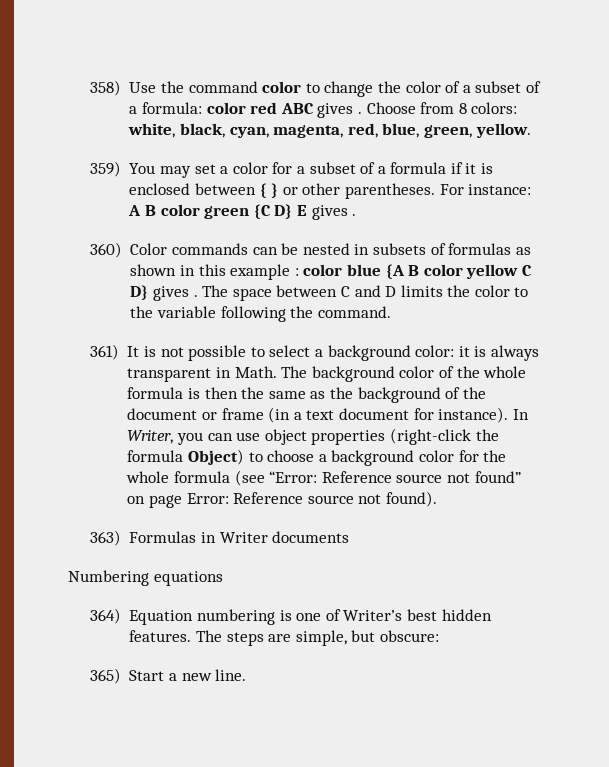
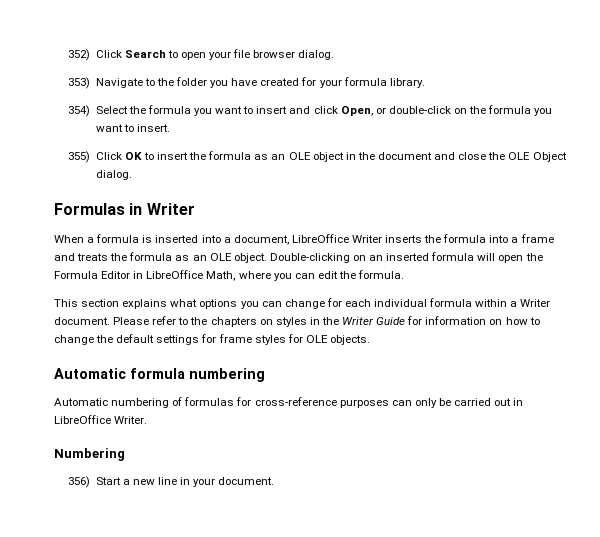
[89,80,541,97] [129,102,518,118] [128,123,531,138] [89,161,494,178] [129,183,532,199] [128,204,357,220] [89,242,531,258] [130,264,532,280] [130,285,529,301] [130,306,391,322] [89,344,539,361] [127,366,527,382] [127,387,486,403] [127,407,529,423] [127,428,499,445] [127,449,507,466] [126,470,521,486] [127,491,437,508] [89,530,350,546] [68,570,223,586] [89,608,492,625] [129,630,439,646] [89,668,247,684] 358) Use the command color to change the color of a subset of a formula: color red ABC gives . Choose from 8 colors: white, black, cyan, magenta, red, blue, green, yellow. // 359) You may set a color for a subset of a formula if it is enclosed between { } or other parentheses. For instance: A B color green {C D} E gives . // 360) Color commands can be nested in subsets of formulas as shown in this example : color blue {A B color yellow C D} gives . The space between C and D limits the color to the variable following the command. // 361) It is not possible to select a background color: it is always transparent in Math. The background color of the whole formula is then the same as the background of the document or frame (in a text document for instance). In Writer, you can use object properties (right-click the formula Object) to choose a background color for the whole formula (see “Error: Reference source not found” on page Error: Reference source not found). // 363) Formulas in Writer documents // Numbering equations // 364) Equation numbering is one of Writer’s best hidden features. The steps are simple, but obscure: // 365) Start a new line. -> [67,49,335,61] [67,77,425,89] [67,105,553,117] [95,124,170,132] [67,151,567,163] [95,170,132,180] [54,203,195,215] [54,234,554,245] [54,252,543,263] [54,270,405,281] [54,298,551,309] [54,316,540,327] [54,334,370,345] [54,368,265,382] [54,397,524,408] [54,415,148,424] [54,448,125,461] [67,476,275,488] 352) Click Search to open your file browser dialog. // 353) Navigate to the folder you have created for your formula library. // 354) Select the formula you want to insert and click Open, or double-click on the formula you want to insert. // 355) Click OK to insert the formula as an OLE object in the document and close the OLE Object dialog. // Formulas in Writer // When a formula is inserted into a document, LibreOffice Writer inserts the formula into a frame and treats the formula as an OLE object. Double-clicking on an inserted formula will open the Formula Editor in LibreOffice Math, where you can edit the formula. // This section explains what options you can change for each individual formula within a Writer document. Please refer to the chapters on styles in the Writer Guide for information on how to change the default settings for frame styles for OLE objects. // Automatic formula numbering // Automatic numbering of formulas for cross-reference purposes can only be carried out in LibreOffice Writer. // Numbering // 356) Start a new line in your document.

